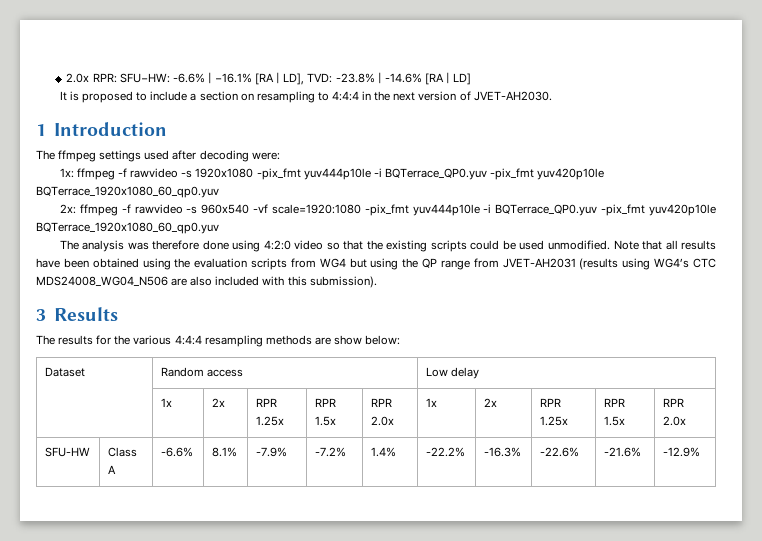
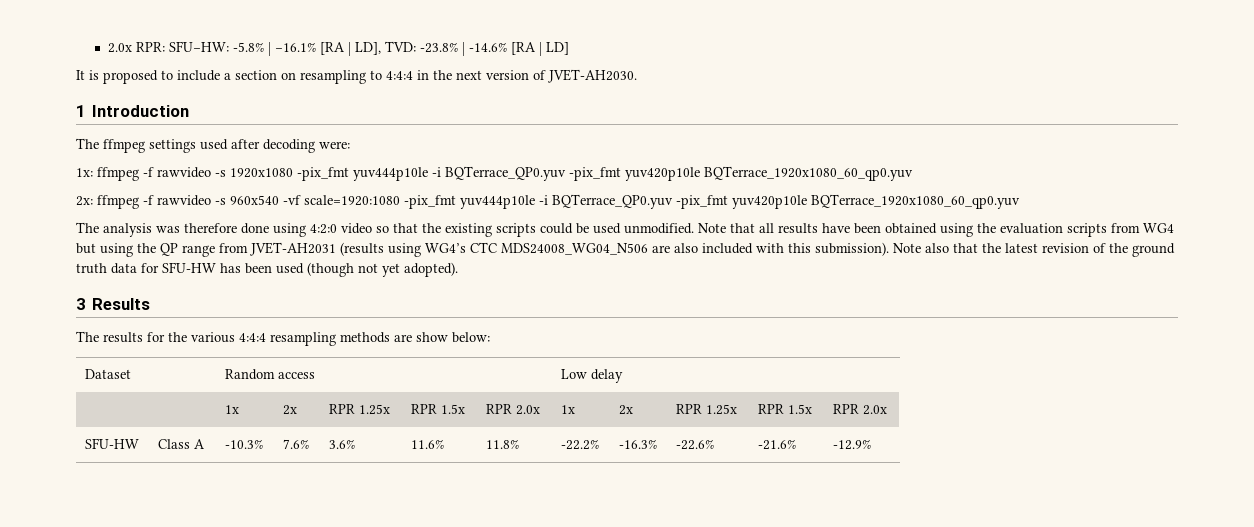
[172,73,205,83] -6.6% -> [233,42,265,52] -5.8%
(377, 282) none -> [893,243,1175,257] [76,262,458,277] Note also that the latest revision of the ground truth data for SFU-HW has been used (though not yet adopted).
[160,447,193,457] [211,447,237,457] [255,447,287,457] [314,447,346,457] [370,447,396,457] -6.6% | 8.1% | -7.9% | -7.2% | 1.4% -> [225,439,264,449] [283,439,310,449] [329,439,356,449] [411,439,445,449] [486,439,520,449] -10.3% | 7.6% | 3.6% | 11.6% | 11.8%

